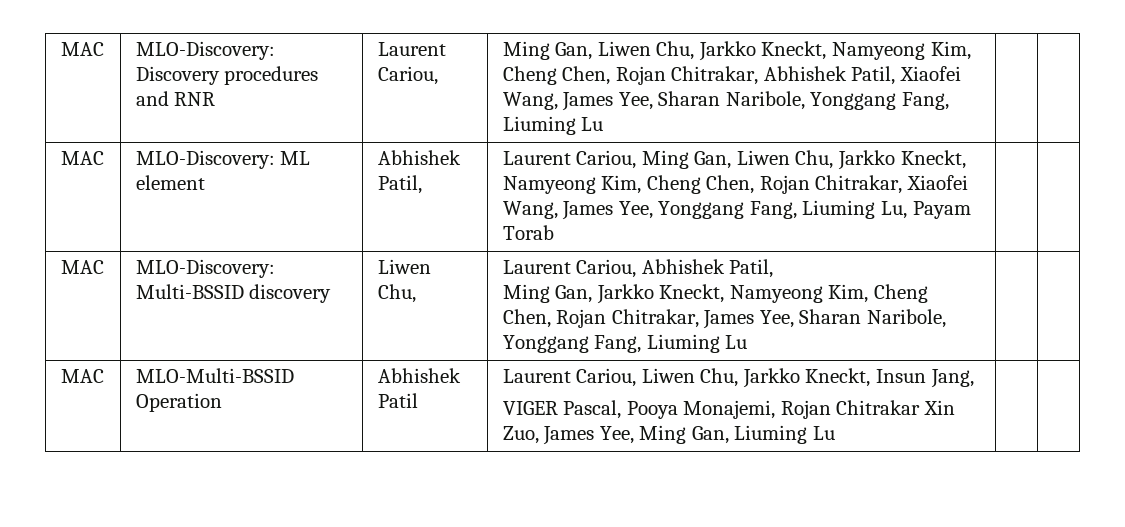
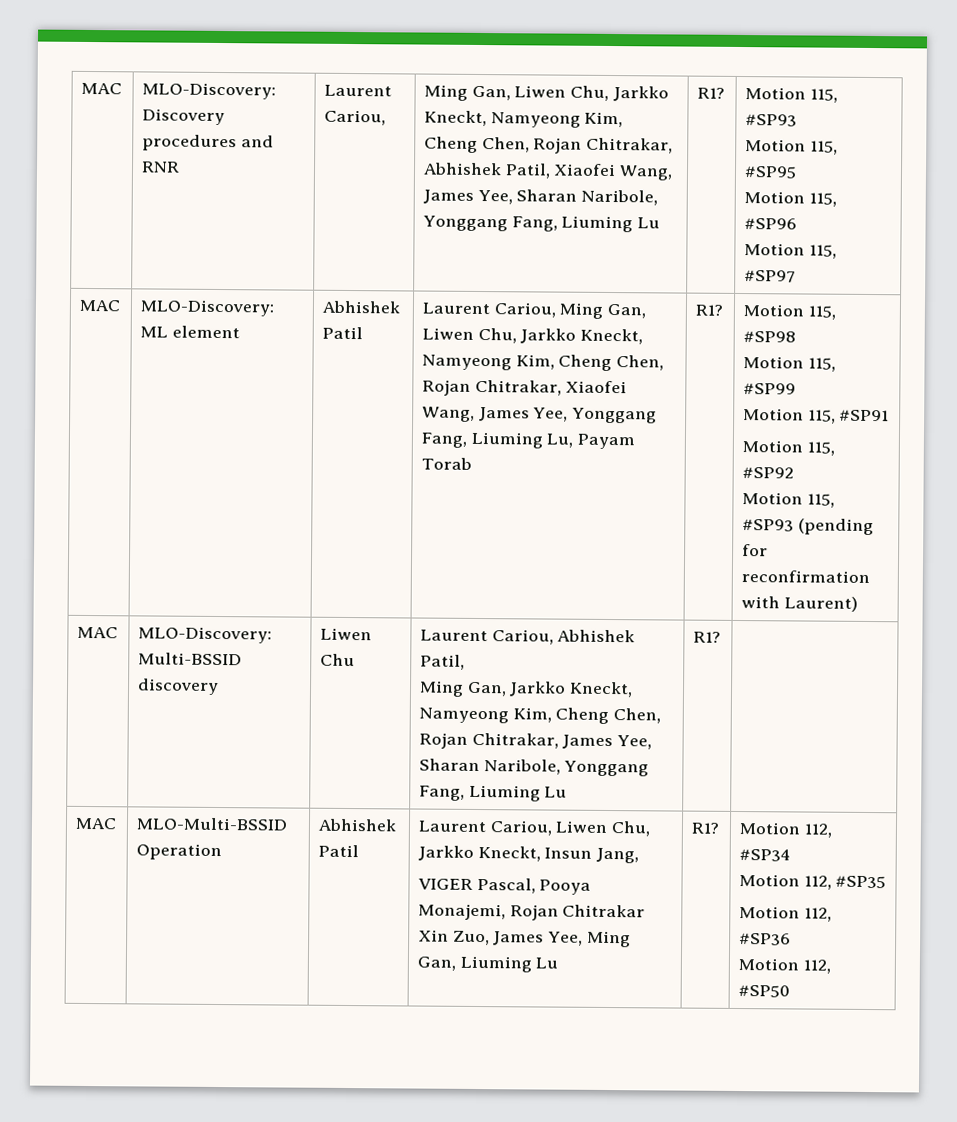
(604, 124) | -> [697,87,726,99] [745,87,838,103] [745,114,798,127] [745,139,838,155] [744,166,798,179] [744,191,837,207] [744,218,798,230] [744,243,837,259] [744,270,797,283] R1? | Motion 115, #SP93 // Motion 115, #SP95 // Motion 115, #SP96 // Motion 115, #SP97
[377,175,422,194] Patil, -> [322,326,364,340] Patil
(554, 232) | -> [695,304,724,316] [743,304,836,320] [743,331,797,343] [743,356,836,372] [743,383,797,395] [743,408,890,424] [742,440,835,456] [742,467,795,479] [742,492,835,508] [742,518,874,536] [742,544,769,557] [741,570,871,584] [741,596,858,612] R1? | Motion 115, #SP98 // Motion 115, #SP99 // Motion 115, #SP91 // Motion 115, #SP92 // Motion 115, #SP93 (pending for reconfirmation with Laurent)
[377,284,416,303] Chu, -> [320,653,356,667] Chu
(748, 342) none -> [693,631,722,643] R1?
(836, 433) | -> [691,822,720,834] [739,822,832,838] [739,849,792,862] [739,874,887,890] [739,906,832,922] [739,933,792,946] [738,958,831,974] [738,985,791,998] R1? | Motion 112, #SP34 // Motion 112, #SP35 // Motion 112, #SP36 // Motion 112, #SP50

